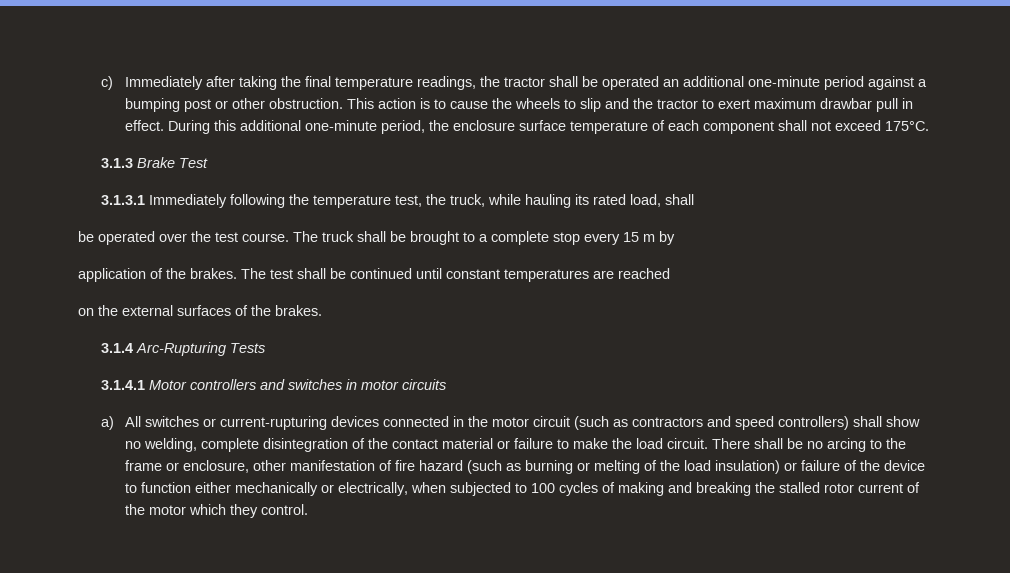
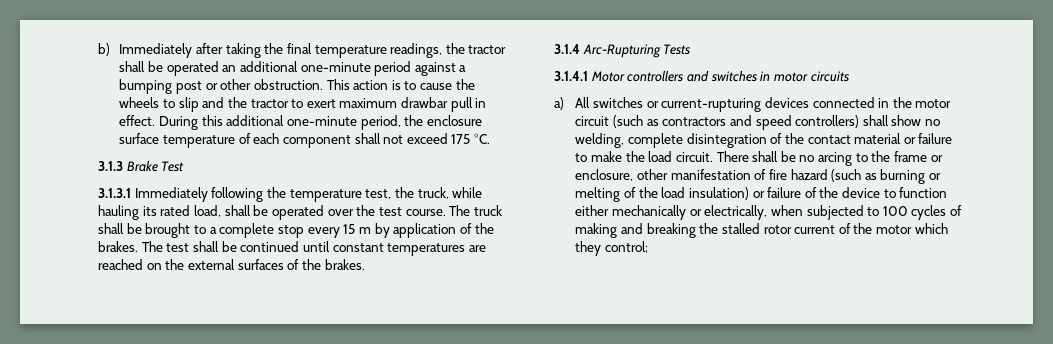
[101,76,114,90] c) -> [98,43,111,56] b)
[884,121,929,131] 175°C. -> [451,133,491,144] 175 °C.
(695, 199) // -> (251, 210) none
(675, 238) // -> (390, 230) none
(670, 273) // -> (144, 264) none
[260,504,308,515] control. -> [604,241,648,253] control;

